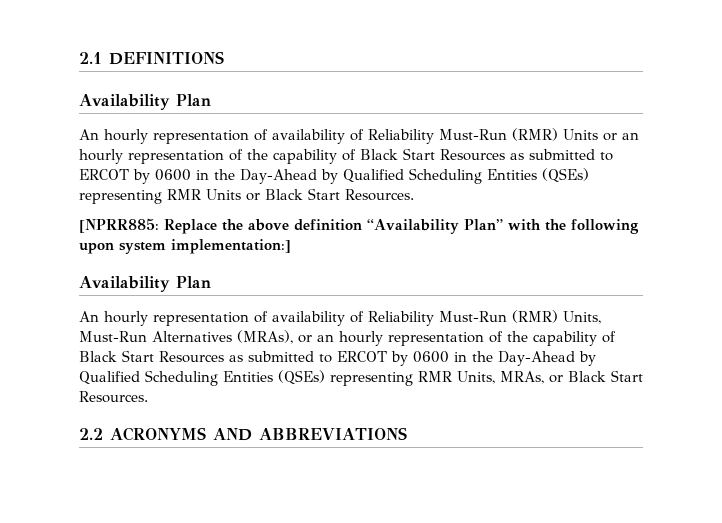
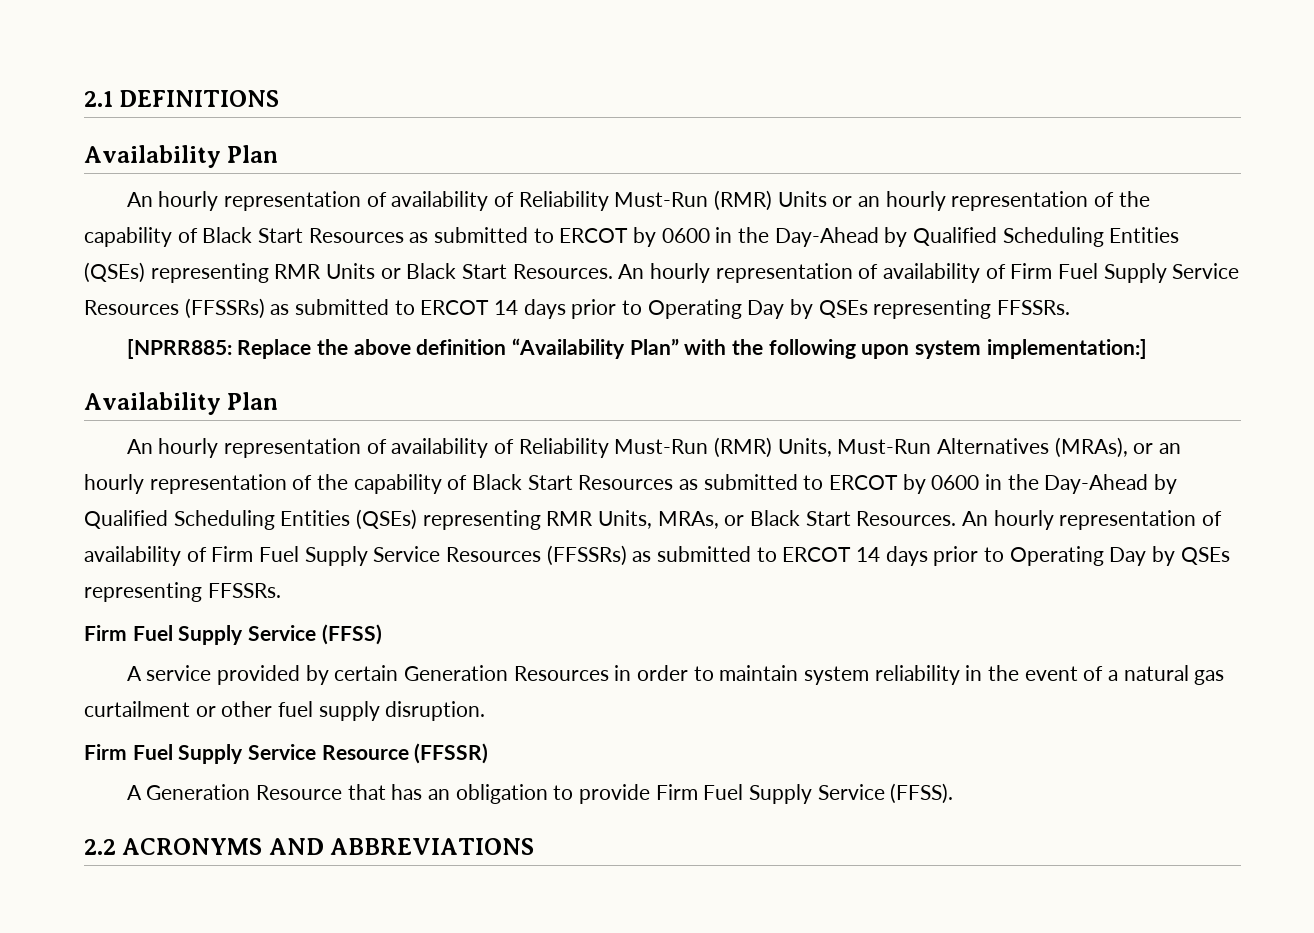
(414, 195) none -> [618,263,1240,283] [84,298,1071,319] An hourly representation of availability of Firm Fuel Supply Service Resources (FFSSRs) as submitted to ERCOT 14 days prior to Operating Day by QSEs representing FFSSRs.
(148, 397) none -> [962,510,1223,530] [84,545,1230,566] [84,582,281,602] [84,624,382,645] [126,665,1225,685] [84,701,486,721] [84,743,489,764] [126,783,954,804] An hourly representation of availability of Firm Fuel Supply Service Resources (FFSSRs) as submitted to ERCOT 14 days prior to Operating Day by QSEs representing FFSSRs. // Firm Fuel Supply Service (FFSS) // A service provided by certain Generation Resources in order to maintain system reliability in the event of a natural gas curtailment or other fuel supply disruption. // Firm Fuel Supply Service Resource (FFSSR) // A Generation Resource that has an obligation to provide Firm Fuel Supply Service (FFSS).

